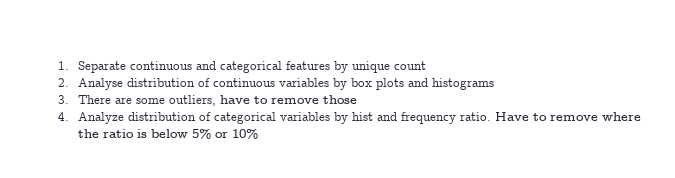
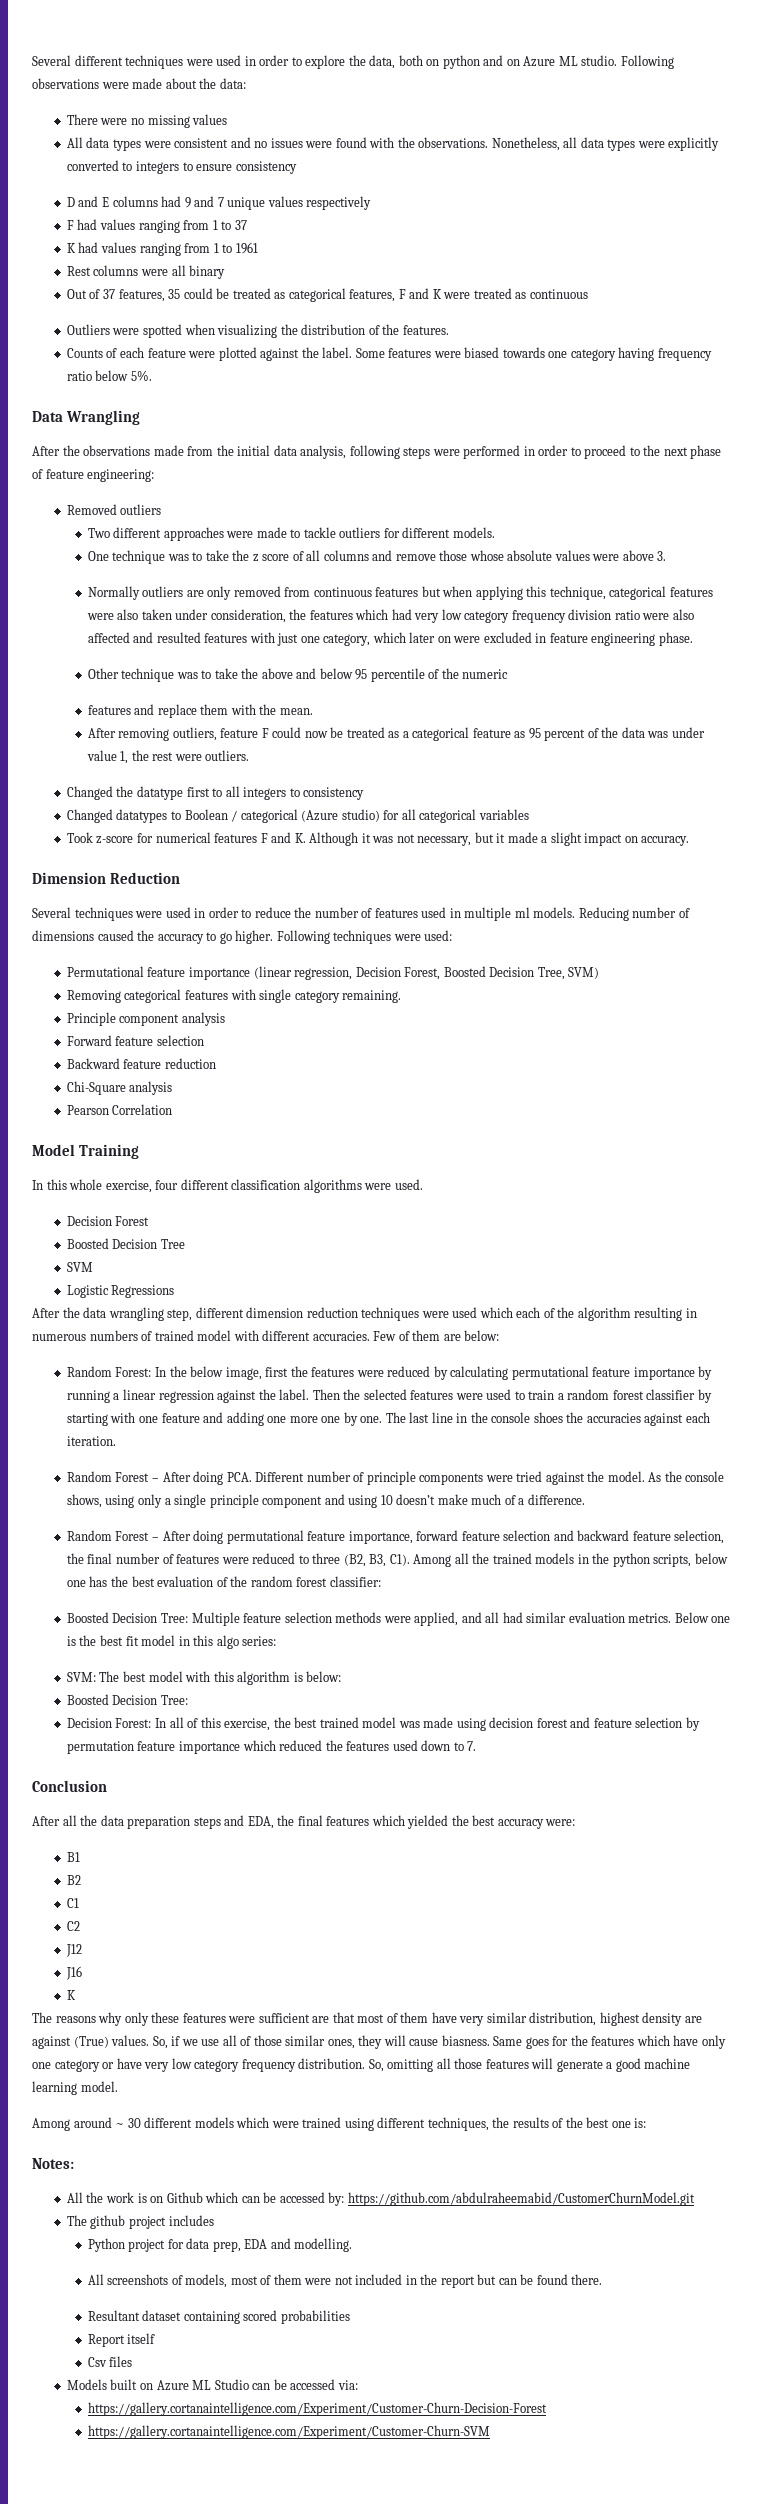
[58,61,427,73] [58,78,495,90] [58,95,358,106] [58,112,642,124] [78,129,259,139] 1. Separate continuous and categorical features by unique count // 2. Analyse distribution of continuous variables by box plots and histograms // 3. There are some outliers, have to remove those // 4. Analyze distribution of categorical variables by hist and frequency ratio. Have to remove where the ratio is below 5% or 10% -> [32,55,674,69] [32,78,246,89] [66,114,228,128] [66,137,720,151] [66,160,297,174] [66,196,372,210] [66,219,247,233] [66,242,258,256] [66,265,226,279] [66,288,588,302] [66,324,449,338] [66,347,712,361] [66,370,152,381] [32,410,141,425] [32,445,722,459] [32,469,155,482] [66,504,162,515] [87,527,495,541] [87,550,667,564] [87,586,713,600] [86,609,694,623] [87,632,693,646] [87,668,509,682] [87,704,313,718] [87,727,705,741] [86,750,250,764] [66,786,365,800] [66,809,529,823] [66,832,690,846] [32,872,181,884] [32,907,690,921] [32,930,453,944] [66,966,600,980] [66,989,402,1003] [66,1012,225,1026] [66,1035,204,1046] [66,1058,216,1069] [66,1081,173,1095] [66,1104,173,1115] [32,1144,140,1159] [32,1179,423,1193] [66,1216,150,1226] [66,1238,185,1249] [66,1262,93,1272] [66,1285,175,1298] [32,1307,697,1321] [32,1330,500,1341] [66,1366,713,1380] [66,1389,712,1403] [66,1412,710,1426] [66,1436,116,1446] [66,1471,725,1485] [66,1494,585,1508] [66,1530,725,1544] [66,1553,728,1567] [66,1576,381,1587] [66,1612,731,1626] [66,1635,277,1649] [66,1671,342,1685] [66,1694,188,1705] [66,1717,700,1731] [66,1740,477,1754] [32,1780,107,1792] [32,1815,576,1829] [66,1852,80,1862] [66,1875,81,1885] [66,1898,79,1908] [66,1921,80,1931] [65,1944,82,1957] [65,1966,82,1980] [66,1990,76,2000] [32,2012,702,2026] [32,2035,726,2049] [32,2058,691,2072] [32,2081,118,2095] [32,2117,647,2131] [32,2158,74,2169] [66,2192,695,2206] [66,2215,214,2229] [87,2238,353,2252] [87,2274,603,2288] [87,2310,350,2324] [87,2333,156,2347] [87,2356,133,2367] [66,2379,358,2391] [87,2402,547,2416] [87,2425,490,2439] Several different techniques were used in order to explore the data, both on python and on Azure ML studio. Following observations were made about the data: // There were no missing values // All data types were consistent and no issues were found with the observations. Nonetheless, all data types were explicitly converted to integers to ensure consistency // D and E columns had 9 and 7 unique values respectively // F had values ranging from 1 to 37 // K had values ranging from 1 to 1961 // Rest columns were all binary // Out of 37 features, 35 could be treated as categorical features, F and K were treated as continuous // Outliers were spotted when visualizing the distribution of the features. // Counts of each feature were plotted against the label. Some features were biased towards one category having frequency ratio below 5%. // Data Wrangling // After the observations made from the initial data analysis, following steps were performed in order to proceed to the next phase of feature engineering: // Removed outliers // Two different approaches were made to tackle outliers for different models. // One technique was to take the z score of all columns and remove those whose absolute values were above 3. // Normally outliers are only removed from continuous features but when applying this technique, categorical features were also taken under consideration, the features which had very low category frequency division ratio were also affected and resulted features with just one category, which later on were excluded in feature engineering phase. // Other technique was to take the above and below 95 percentile of the numeric // features and replace them with the mean. // After removing outliers, feature F could now be treated as a categorical feature as 95 percent of the data was under value 1, the rest were outliers. // Changed the datatype first to all integers to consistency // Changed datatypes to Boolean / categorical (Azure studio) for all categorical variables // Took z-score for numerical features F and K. Although it was not necessary, but it made a slight impact on accuracy. // Dimension Reduction // Several techniques were used in order to reduce the number of features used in multiple ml models. Reducing number of dimensions caused the accuracy to go higher. Following techniques were used: // Permutational feature importance (linear regression, Decision Forest, Boosted Decision Tree, SVM) // Removing categorical features with single category remaining. // Principle component analysis // Forward feature selection // Backward feature reduction // Chi-Square analysis // Pearson Correlation // Model Training // In this whole exercise, four different classification algorithms were used. // Decision Forest // Boosted Decision Tree // SVM // Logistic Regressions // After the data wrangling step, different dimension reduction techniques were used which each of the algorithm resulting in numerous numbers of trained model with different accuracies. Few of them are below: // Random Forest: In the below image, first the features were reduced by calculating permutational feature importance by running a linear regression against the label. Then the selected features were used to train a random forest classifier by starting with one feature and adding one more one by one. The last line in the console shoes the accuracies against each iteration. // Random Forest – After doing PCA. Different number of principle components were tried against the model. As the console shows, using only a single principle component and using 10 doesn’t make much of a difference. // Random Forest – After doing permutational feature importance, forward feature selection and backward feature selection, the final number of features were reduced to three (B2, B3, C1). Among all the trained models in the python scripts, below one has the best evaluation of the random forest classifier: // Boosted Decision Tree: Multiple feature selection methods were applied, and all had similar evaluation metrics. Below one is the best fit model in this algo series: // SVM: The best model with this algorithm is below: // Boosted Decision Tree: // Decision Forest: In all of this exercise, the best trained model was made using decision forest and feature selection by permutation feature importance which reduced the features used down to 7. // Conclusion // After all the data preparation steps and EDA, the final features which yielded the best accuracy were: // B1 // B2 // C1 // C2 // J12 // J16 // K // The reasons why only these features were sufficient are that most of them have very similar distribution, highest density are against (True) values. So, if we use all of those similar ones, they will cause biasness. Same goes for the features which have only one category or have very low category frequency distribution. So, omitting all those features will generate a good machine learning model. // Among around ~ 30 different models which were trained using different techniques, the results of the best one is: // Notes: // All the work is on Github which can be accessed by: https://github.com/abdulraheemabid/CustomerChurnModel.git // The github project includes // Python project for data prep, EDA and modelling. // All screenshots of models, most of them were not included in the report but can be found there. // Resultant dataset containing scored probabilities // Report itself // Csv files // Models built on Azure ML Studio can be accessed via: // https://gallery.cortanaintelligence.com/Experiment/Customer-Churn-Decision-Forest // https://gallery.cortanaintelligence.com/Experiment/Customer-Churn-SVM

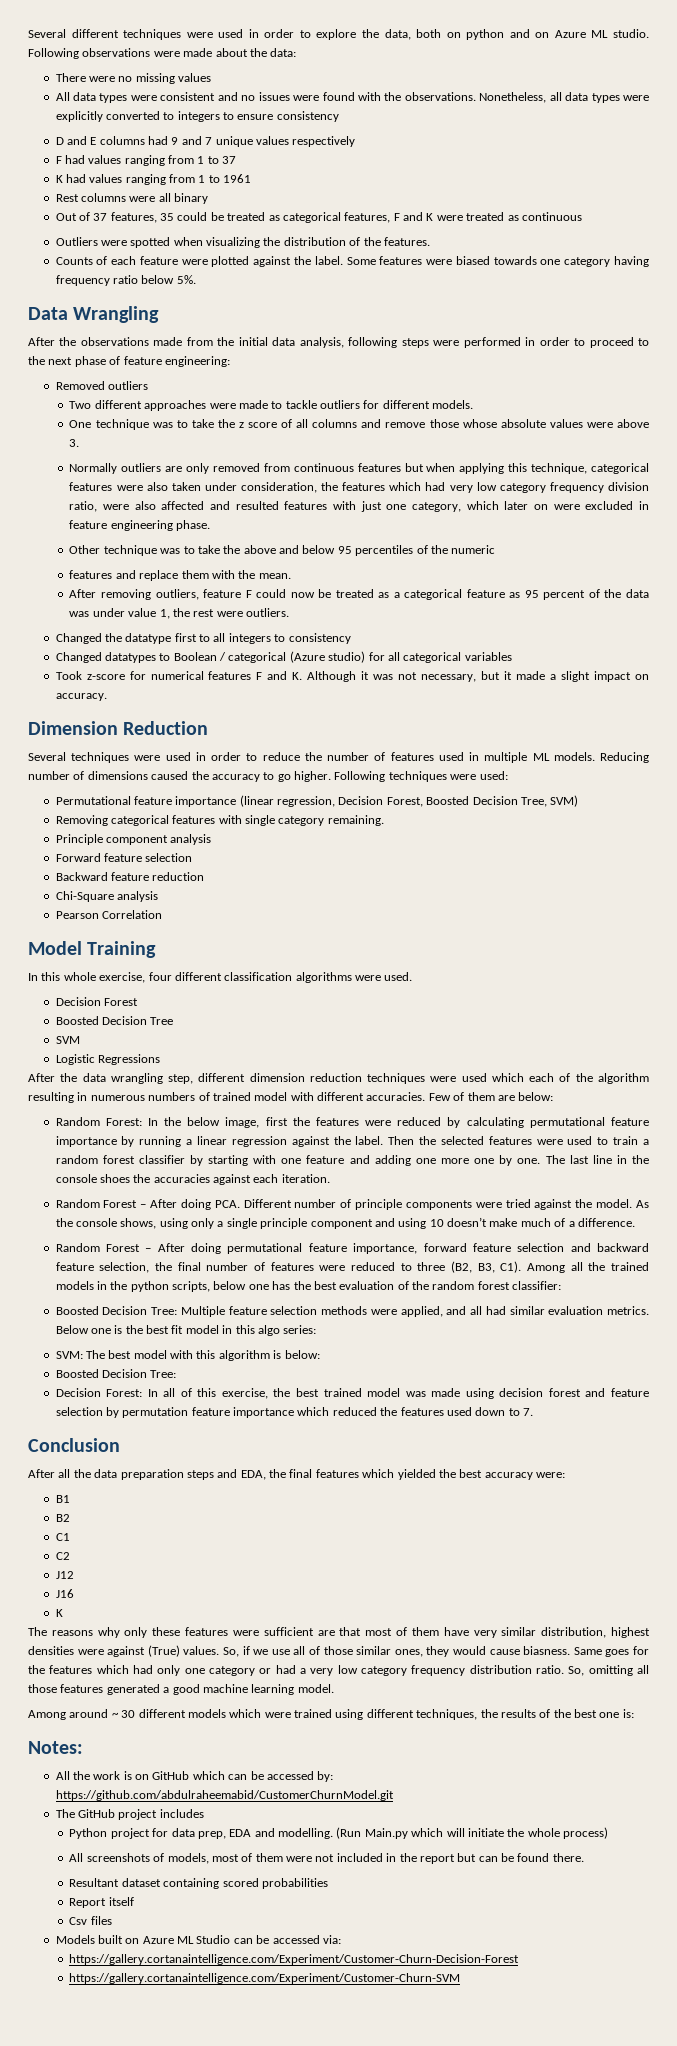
[614,610,640,620] ratio -> [69,501,98,512] ratio,
[370,668,425,682] percentile -> [355,545,414,556] percentiles
[514,907,530,918] ml -> [532,753,550,761] ML
[642,2012,702,2026] density are -> [28,1646,104,1655] densities were
[383,2035,406,2046] will -> [453,1646,487,1655] would
[673,2035,699,2046] have -> [133,1665,153,1674] had
[116,2058,366,2072] have very low category frequency distribution. -> [275,1665,564,1676] had a very low category frequency distribution ratio.
[531,2058,603,2072] will generate -> [106,1684,160,1695] generated
[166,2192,203,2203] Github -> [152,1771,190,1780] GitHub
[90,2215,126,2229] github -> [77,1809,115,1818] GitHub
(353, 2245) none -> [336,1827,609,1839] (Run Main.py which will initiate the whole process)

